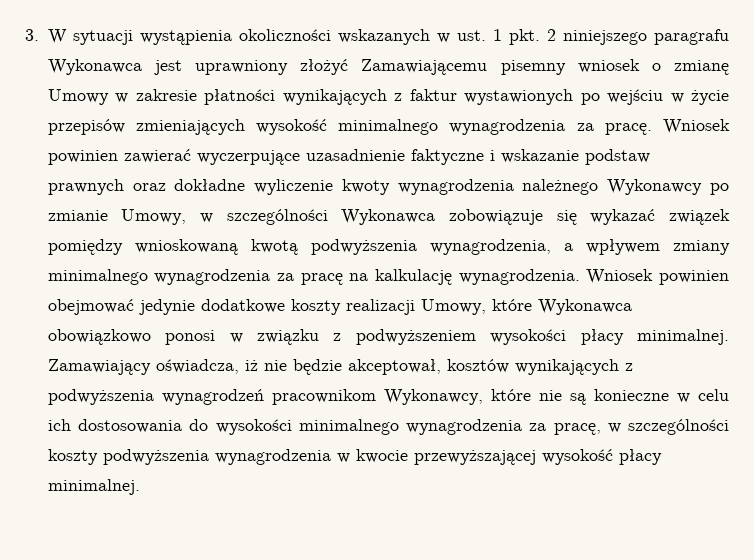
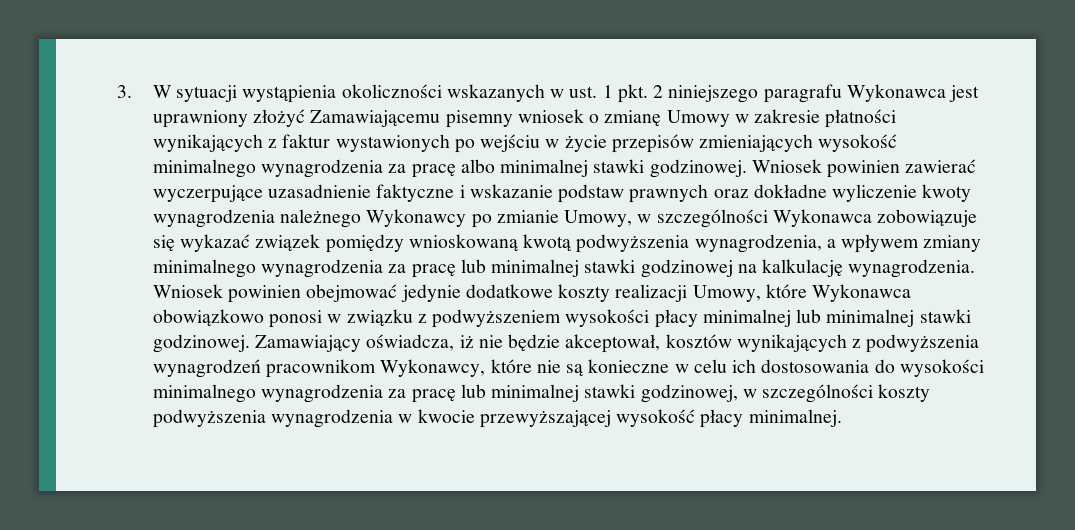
[604,123,652,135] pracę. -> [411,159,747,178] pracę albo minimalnej stawki godzinowej.
(343, 279) none -> [460,259,733,278] lub minimalnej stawki godzinowej
[637,329,729,345] minimalnej. -> [702,309,971,327] [152,334,250,353] minimalnej lub minimalnej stawki godzinowej.
[553,423,601,435] pracę, -> [411,384,738,403] pracę lub minimalnej stawki godzinowej,

